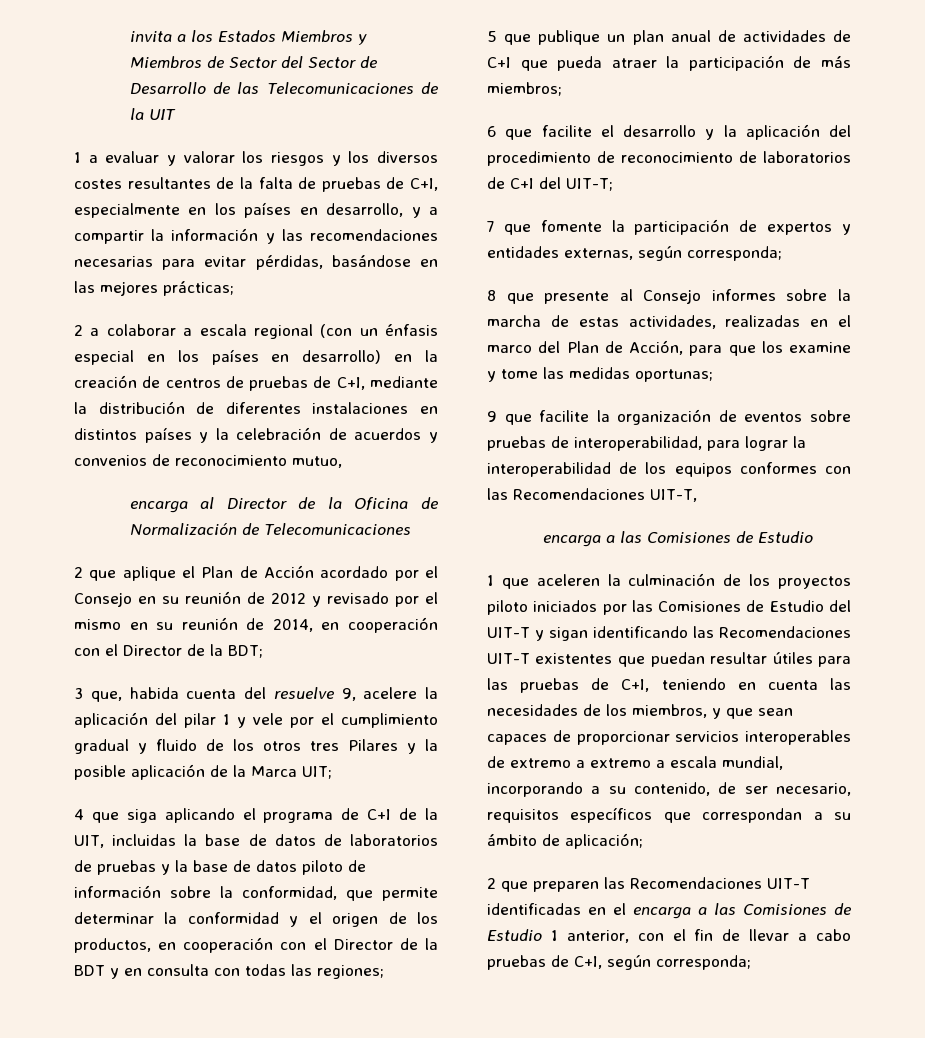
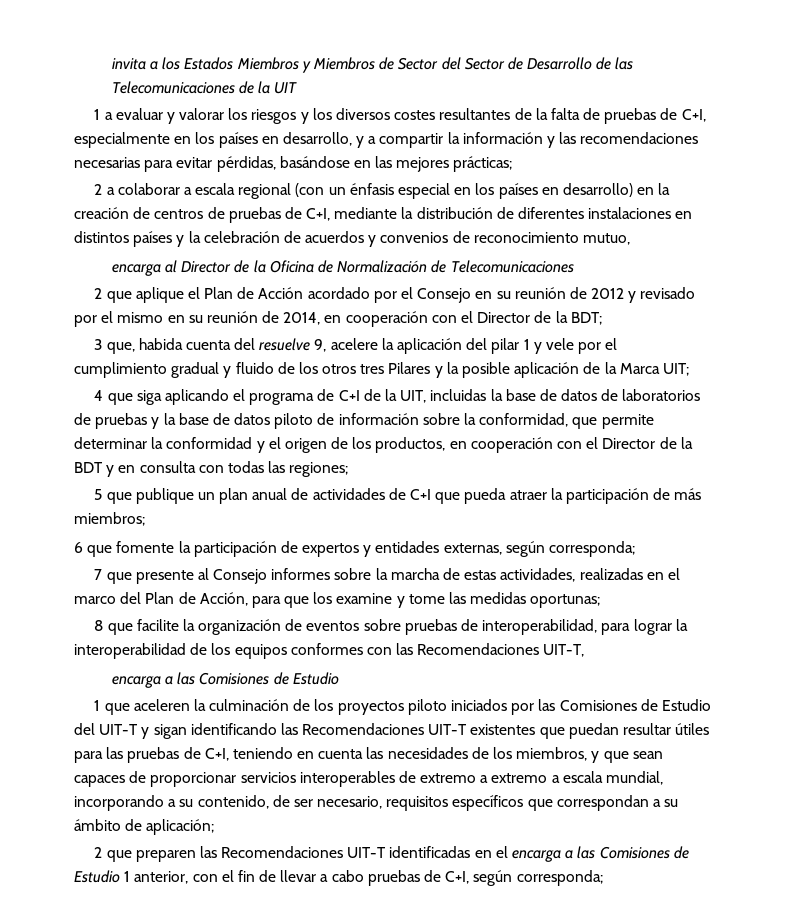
[541,124,851,140] [487,151,851,166] [487,177,613,191] [487,221,531,235] facilite el desarrollo y la aplicación del procedimiento de reconocimiento de laboratorios de C+I del UIT-T; // 7 que -> (113, 551) none
[487,290,496,301] 8 -> [94,569,103,580] 7
[487,411,497,422] 9 -> [94,620,104,631] 8

